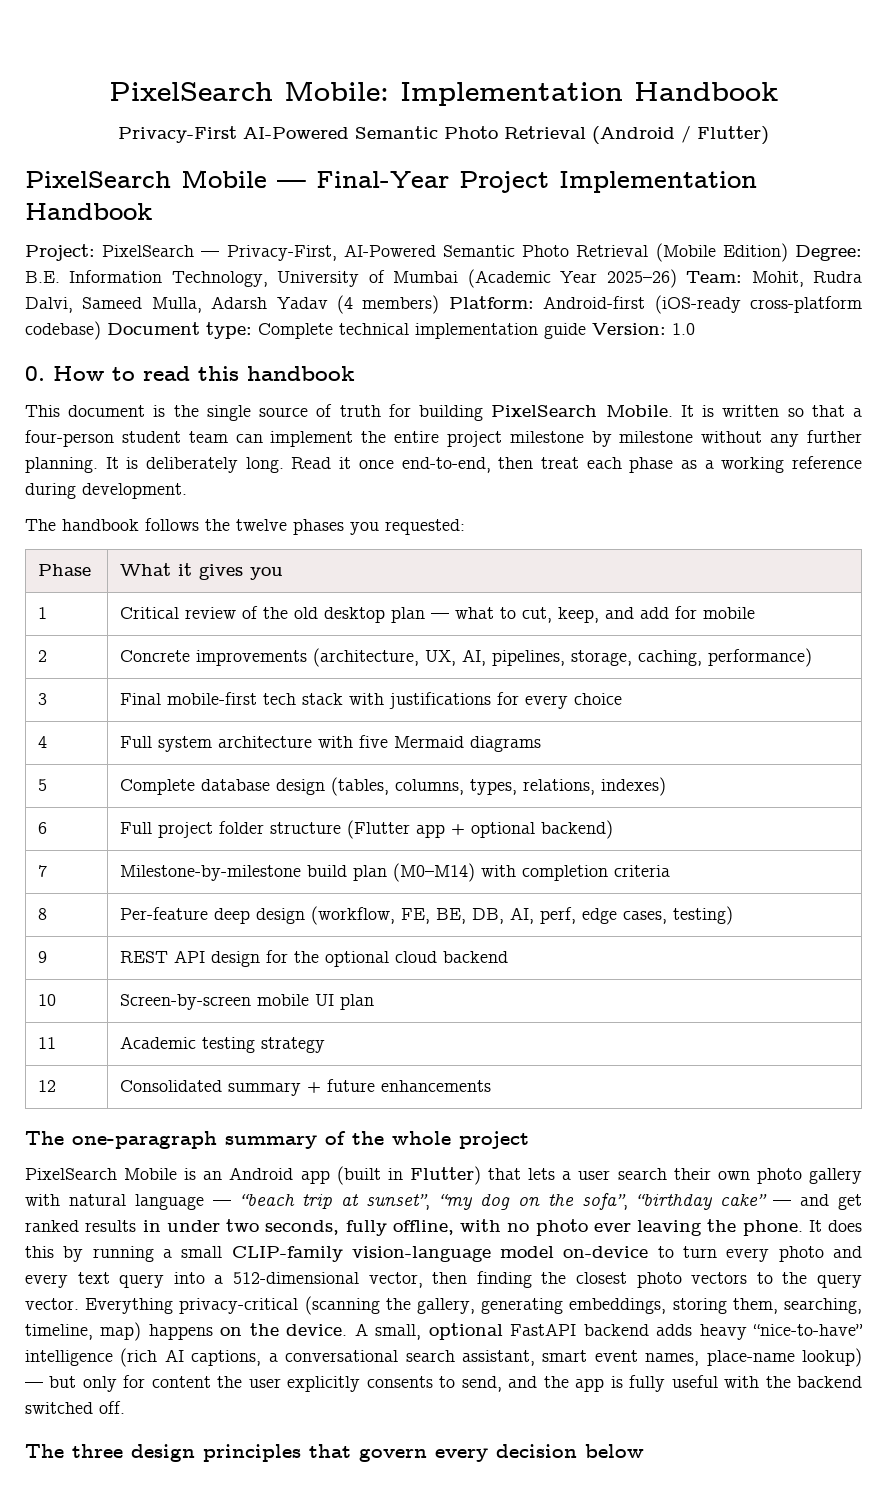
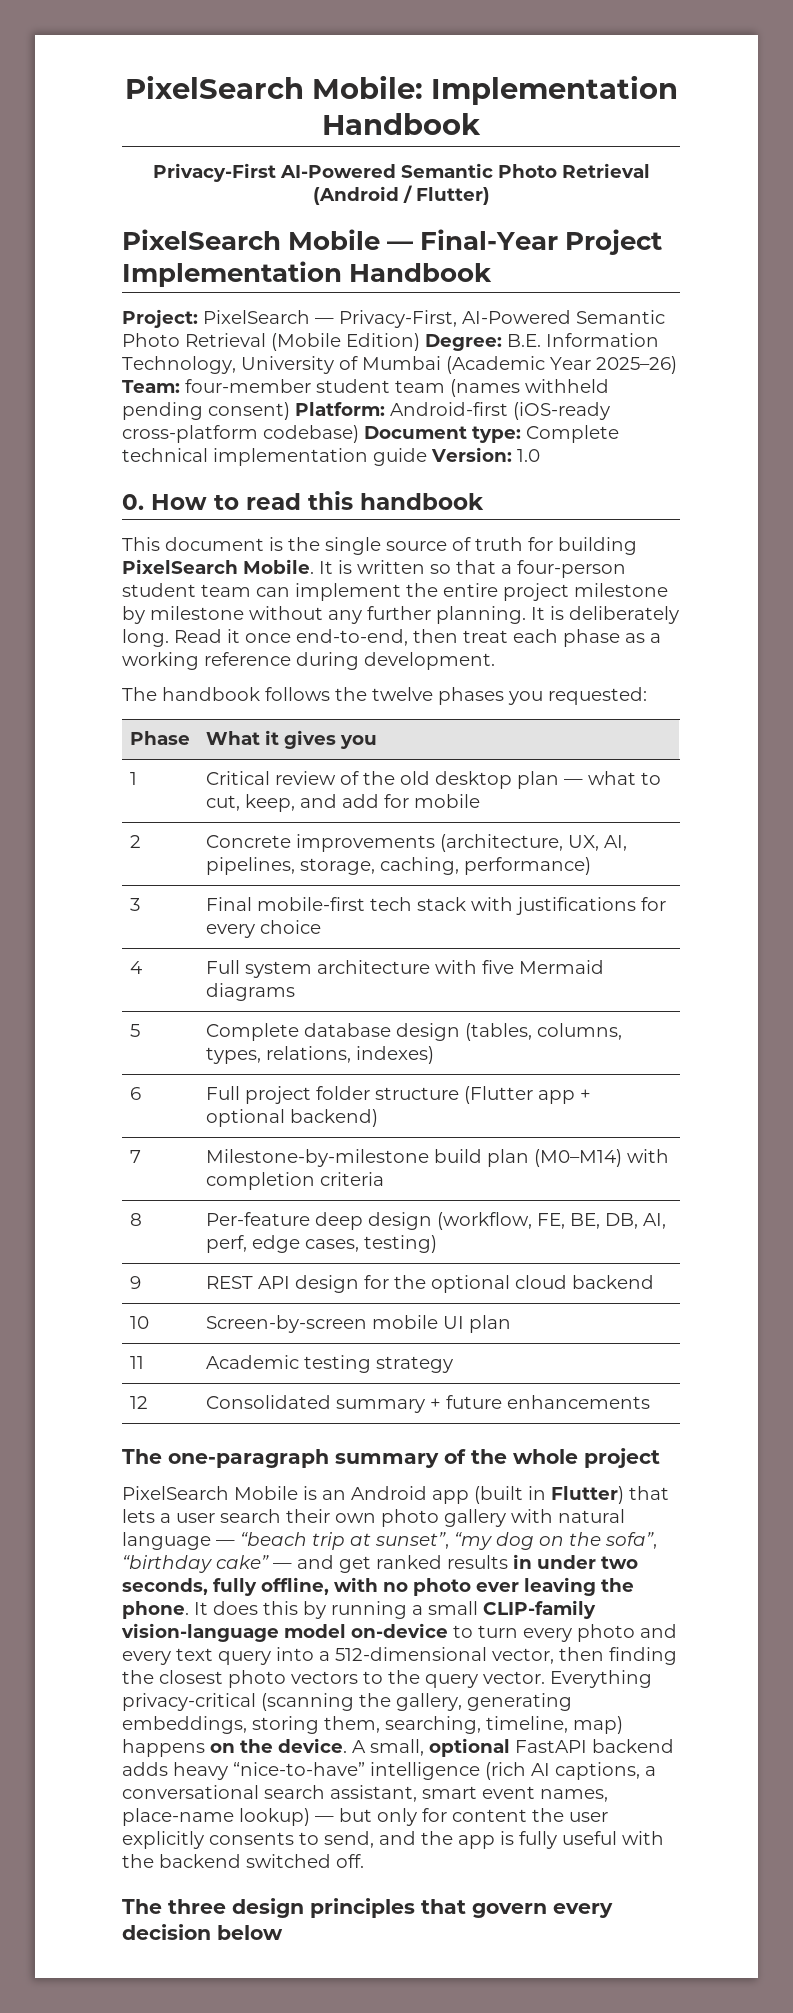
[751,271,863,287] [25,295,440,314] Mohit, Rudra Dalvi, Sameed Mulla, Adarsh Yadav (4 members) -> [185,379,609,397] [122,402,290,420] four-member student team (names withheld pending consent)

